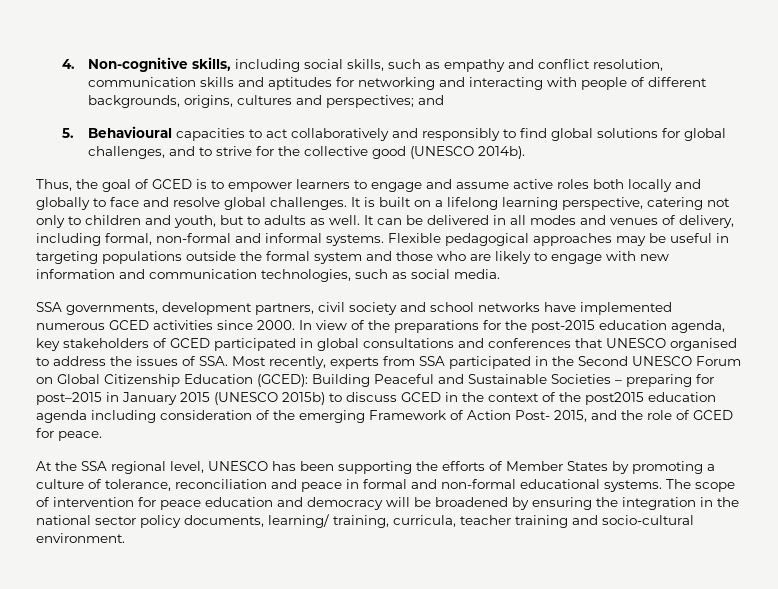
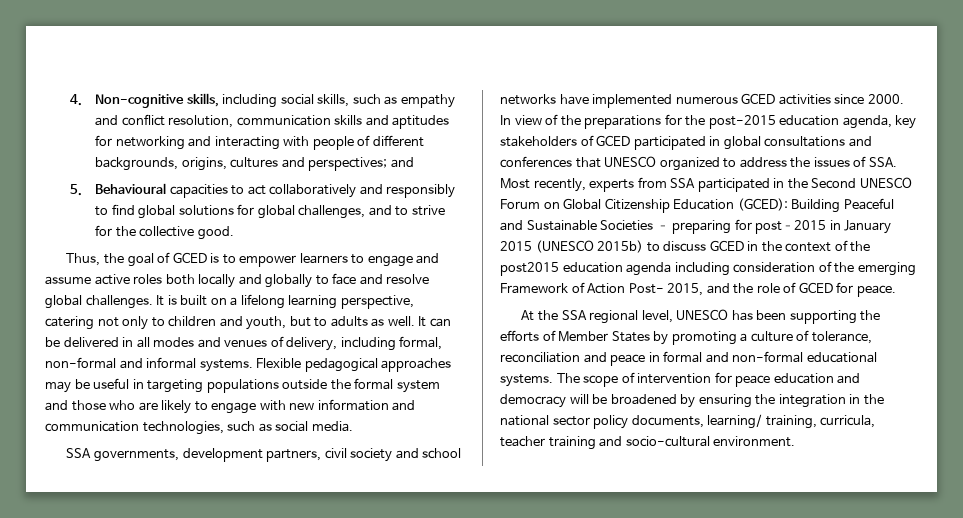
[371,146,525,159] good (UNESCO 2014b). -> [197,226,234,240] good.
[670,338,737,351] organised -> [659,157,720,171] organized

